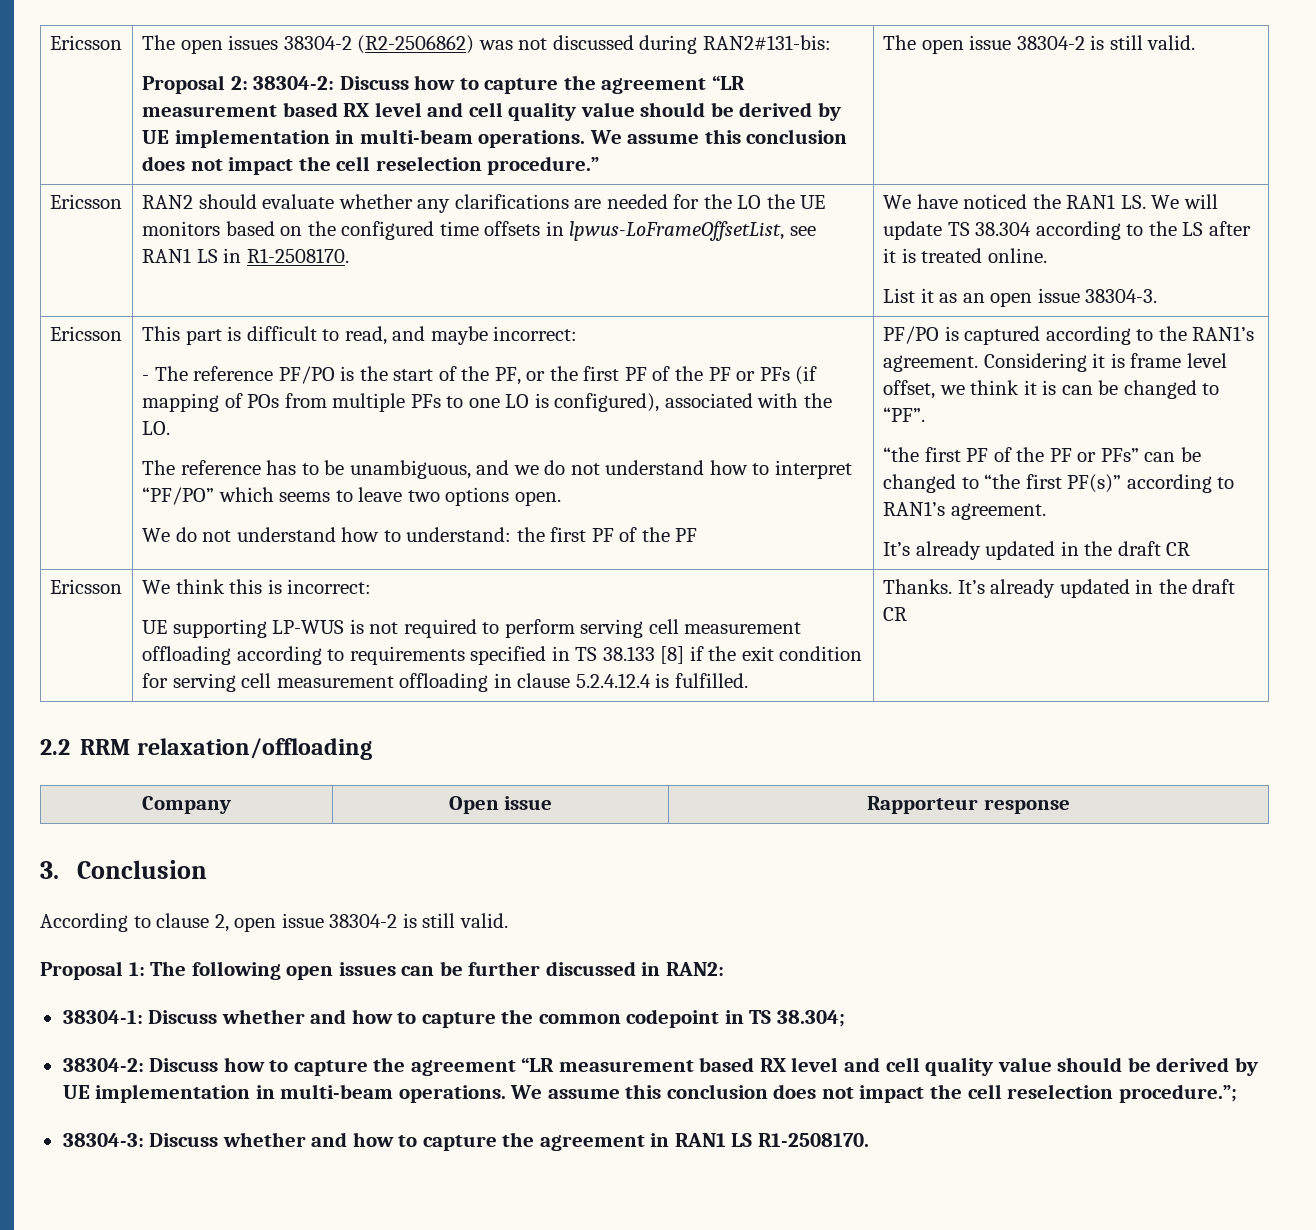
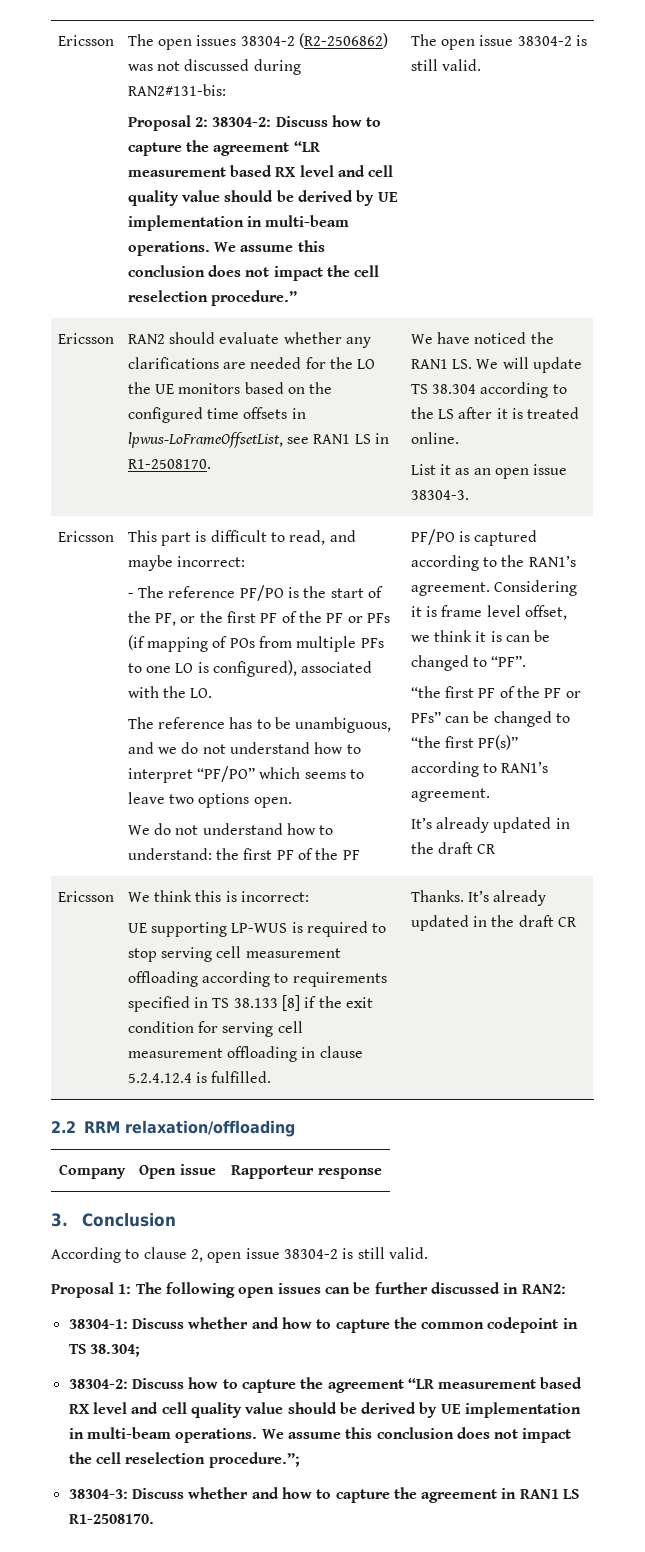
[369,622,399,634] not -> (303, 927) none
[504,619,575,638] perform -> [127,948,157,962] stop

